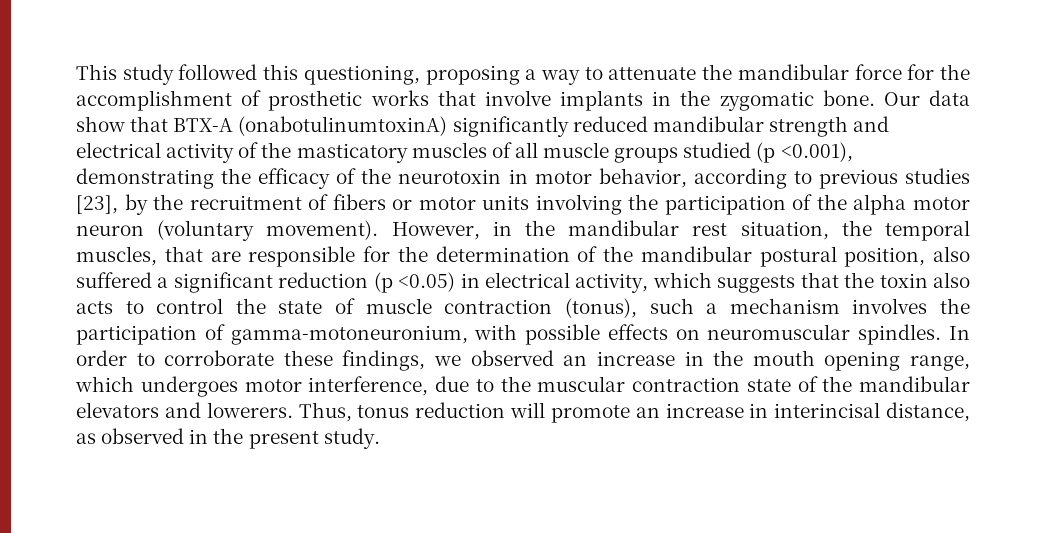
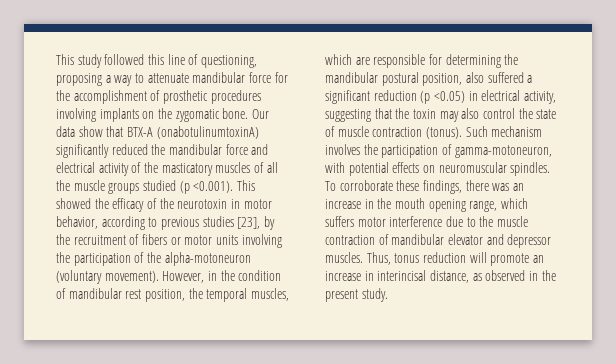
(299, 72) none -> [167,54,199,65] line of
[702,64,733,80] the -> (189, 78) none
[370,90,672,111] works that involve implants in -> [210,90,261,104] [56,108,155,122] procedures involving implants on
[652,116,848,137] mandibular strength -> [151,144,248,155] the mandibular force
(538, 150) none -> [56,180,70,191] the
[780,142,853,162] [76,168,214,189] <0.001), demonstrating -> [193,180,255,193] [56,198,91,209] <0.001). This showed
[853,194,970,215] [76,225,144,236] alpha motor neuron -> [164,252,251,266] alpha-motoneuron
(555, 228) none -> [238,270,282,281] [56,288,66,299] condition of
[740,221,829,240] situation, -> [144,289,185,302] position,
[164,246,203,262] that -> [325,54,352,65] which
[397,246,598,262] the determination of -> [445,54,501,68] determining
[652,272,796,293] which suggests -> [325,109,371,122] suggesting
[933,272,971,288] [76,301,144,314] also acts to -> [439,108,480,122] may also
[564,298,718,318] (tonus), such a -> [425,126,488,139] (tonus). Such
[230,324,601,345] gamma-motoneuronium, with possible -> [454,145,552,158] [325,162,389,176] gamma-motoneuron, with potential
[949,326,971,340] [76,350,155,366] In order to -> [325,181,336,191] To
[434,350,554,366] we observed -> [465,180,510,191] there was
[140,376,970,397] [76,402,293,418] undergoes motor interference, due to the muscular contraction state of the mandibular elevators and lowerers. -> [325,216,528,227] [325,234,552,248] [325,252,363,263] suffers motor interference due to the muscle contraction of mandibular elevator and depressor muscles.

